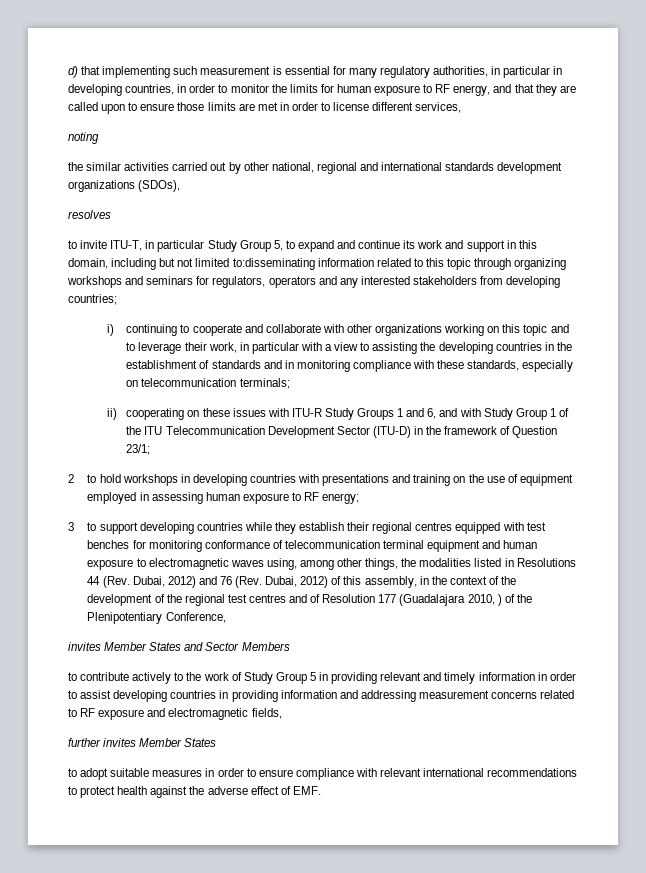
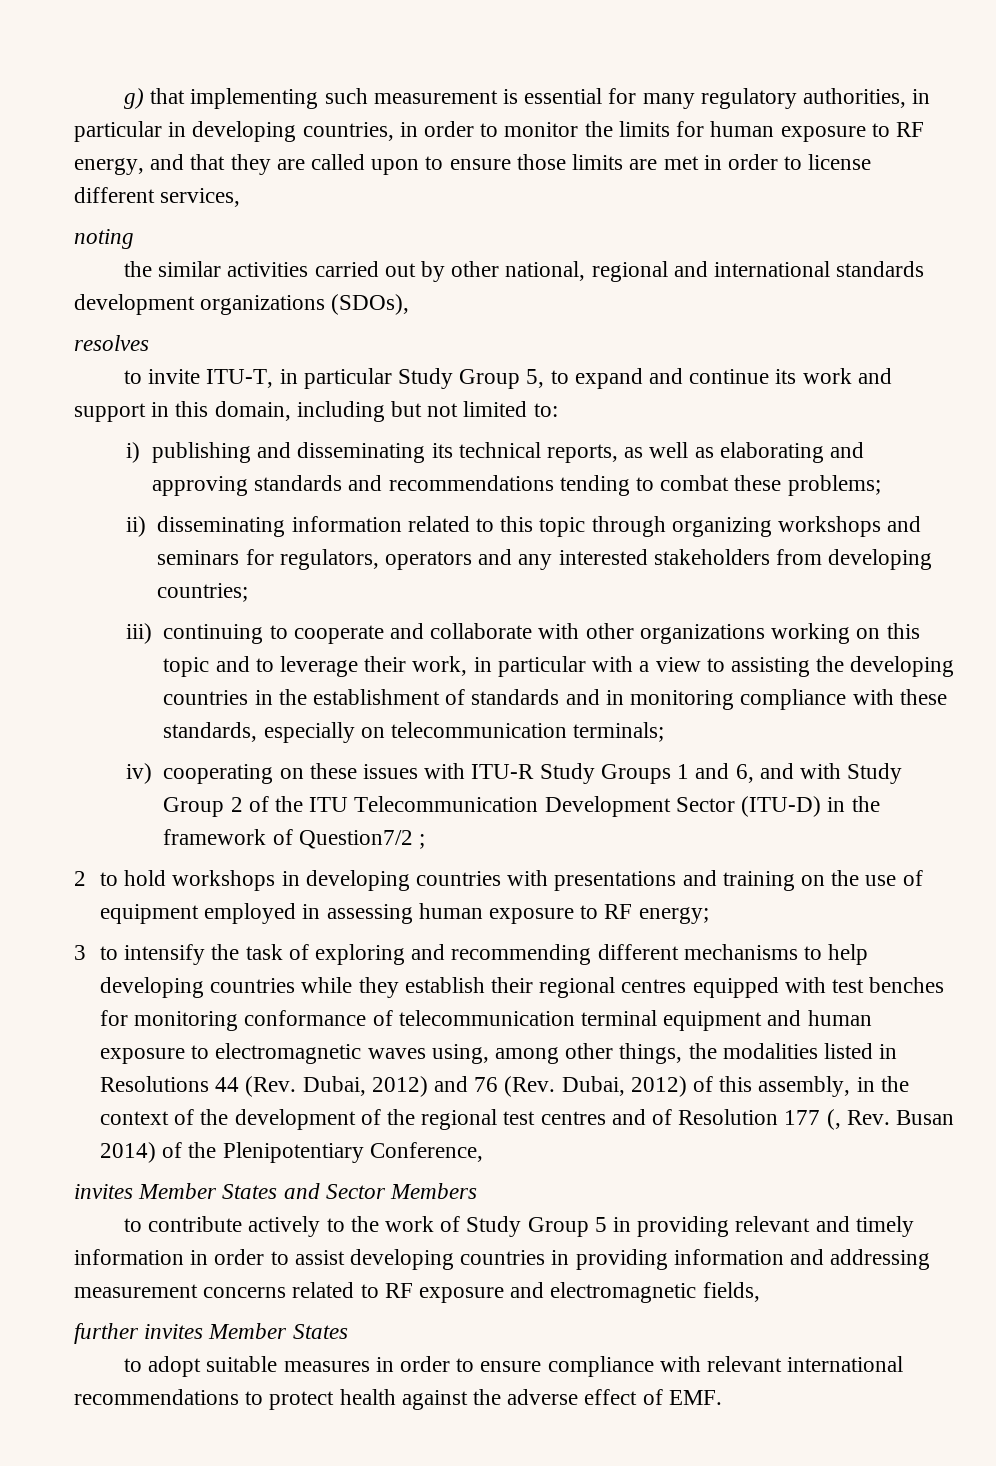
[68,66,78,78] d) -> [123,88,144,109] g)
[232,258,315,270] to:disseminating -> [533,403,558,417] [125,442,865,463] [151,475,881,496] [125,516,286,537] to: // i) publishing and disseminating its technical reports, as well as elaborating and approving standards and recommendations tending to combat these problems; // ii) disseminating
[106,324,114,336] i) -> [125,623,152,644] iii)
[106,408,117,420] ii) -> [125,763,152,784] iv)
[549,408,556,417] 1 -> [230,797,243,812] 2
[512,426,558,438] [126,444,151,455] Question 23/1; -> [298,830,426,849] Question7/2 ;
[99,522,138,534] support -> [124,944,869,965] intensify the task of exploring and recommending different mechanisms to help
[399,594,502,606] (Guadalajara 2010, ) -> [826,1109,955,1130] [99,1142,156,1163] (, Rev. Busan 2014)

